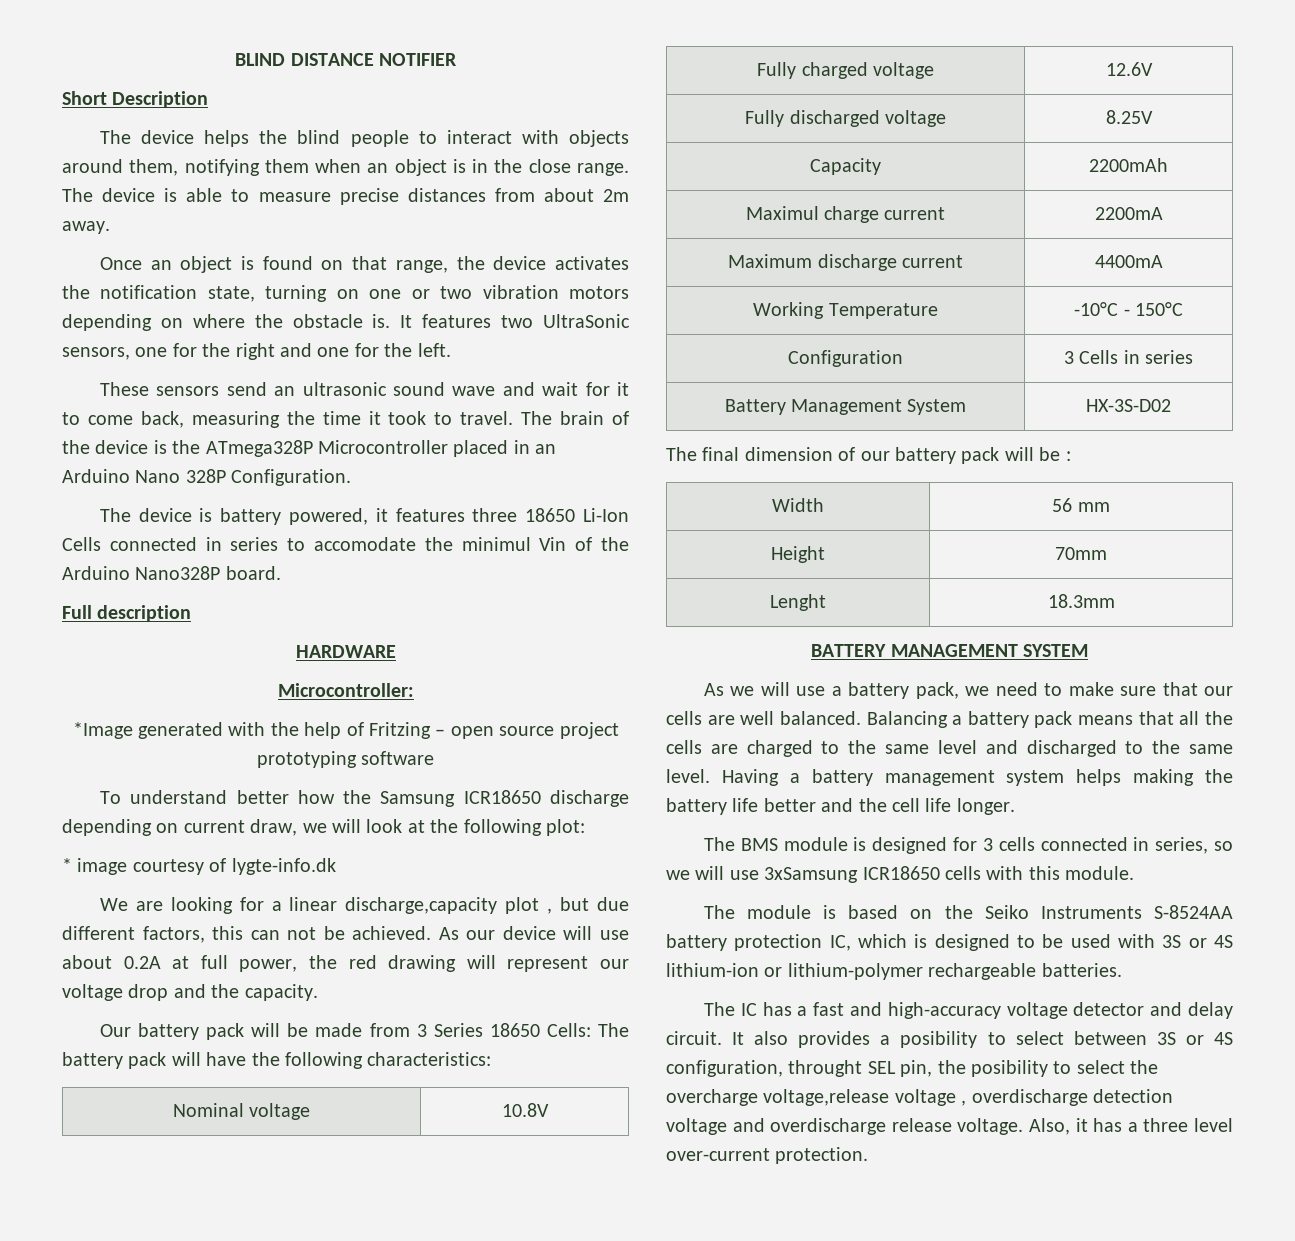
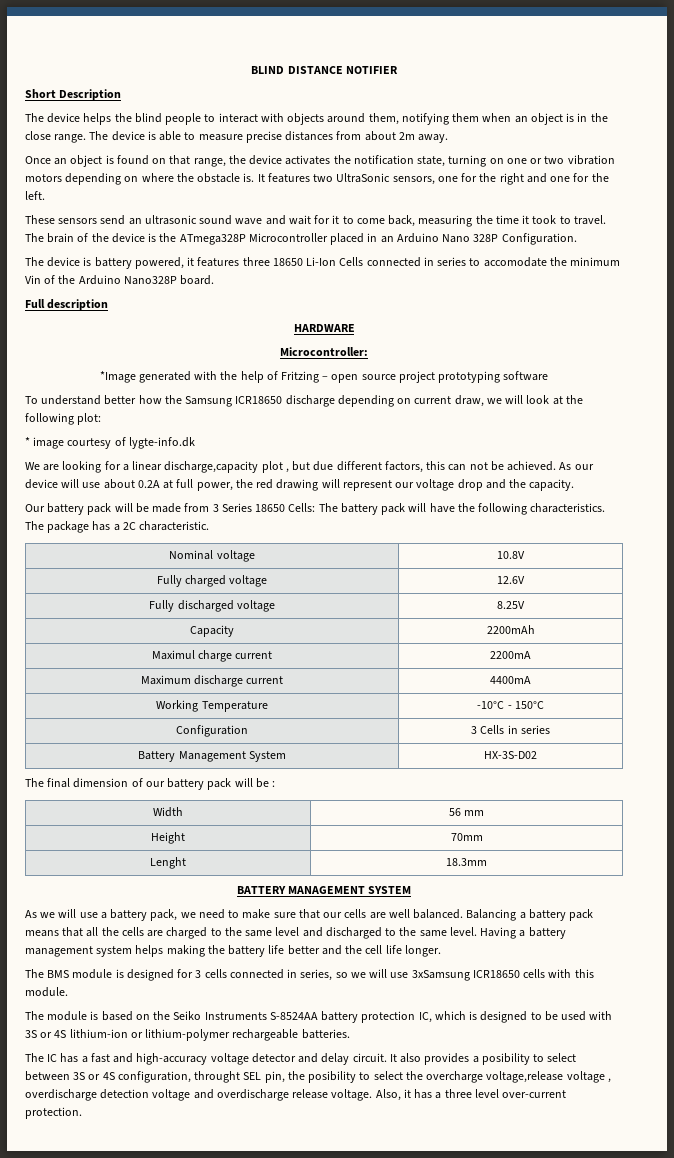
[461,537,531,551] minimul -> [570,257,621,266] minimum
[367,1052,492,1066] characteristics: -> [530,503,606,513] [25,521,210,533] characteristics. The package has a 2C characteristic.

